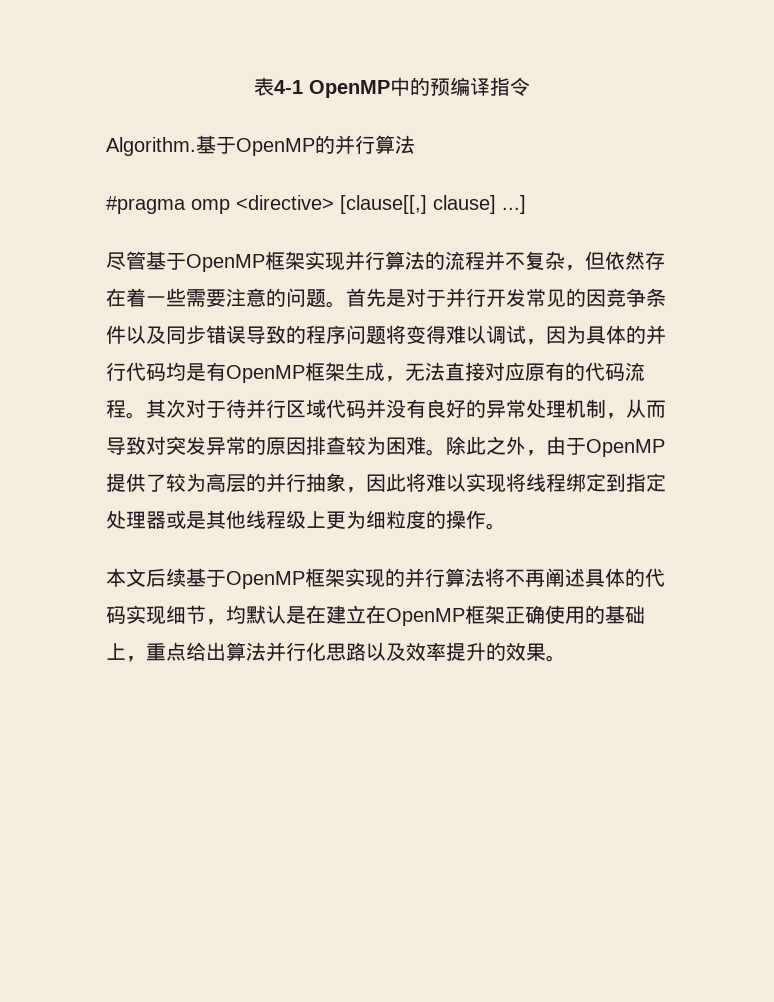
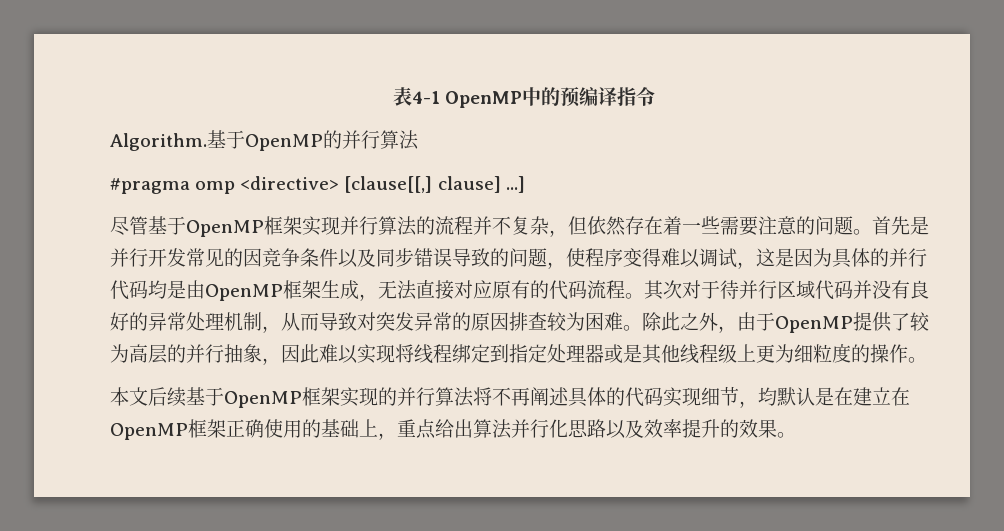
[406,288,446,307] 对于 -> (929, 225) none
[306,325,406,344] 程序问题将 -> [509,248,623,269] 问题，使程序
(546, 342) none -> [756,248,794,267] 这是
[206,362,226,381] 有 -> [186,280,205,299] 由
[406,473,426,492] 将 -> (319, 353) none

